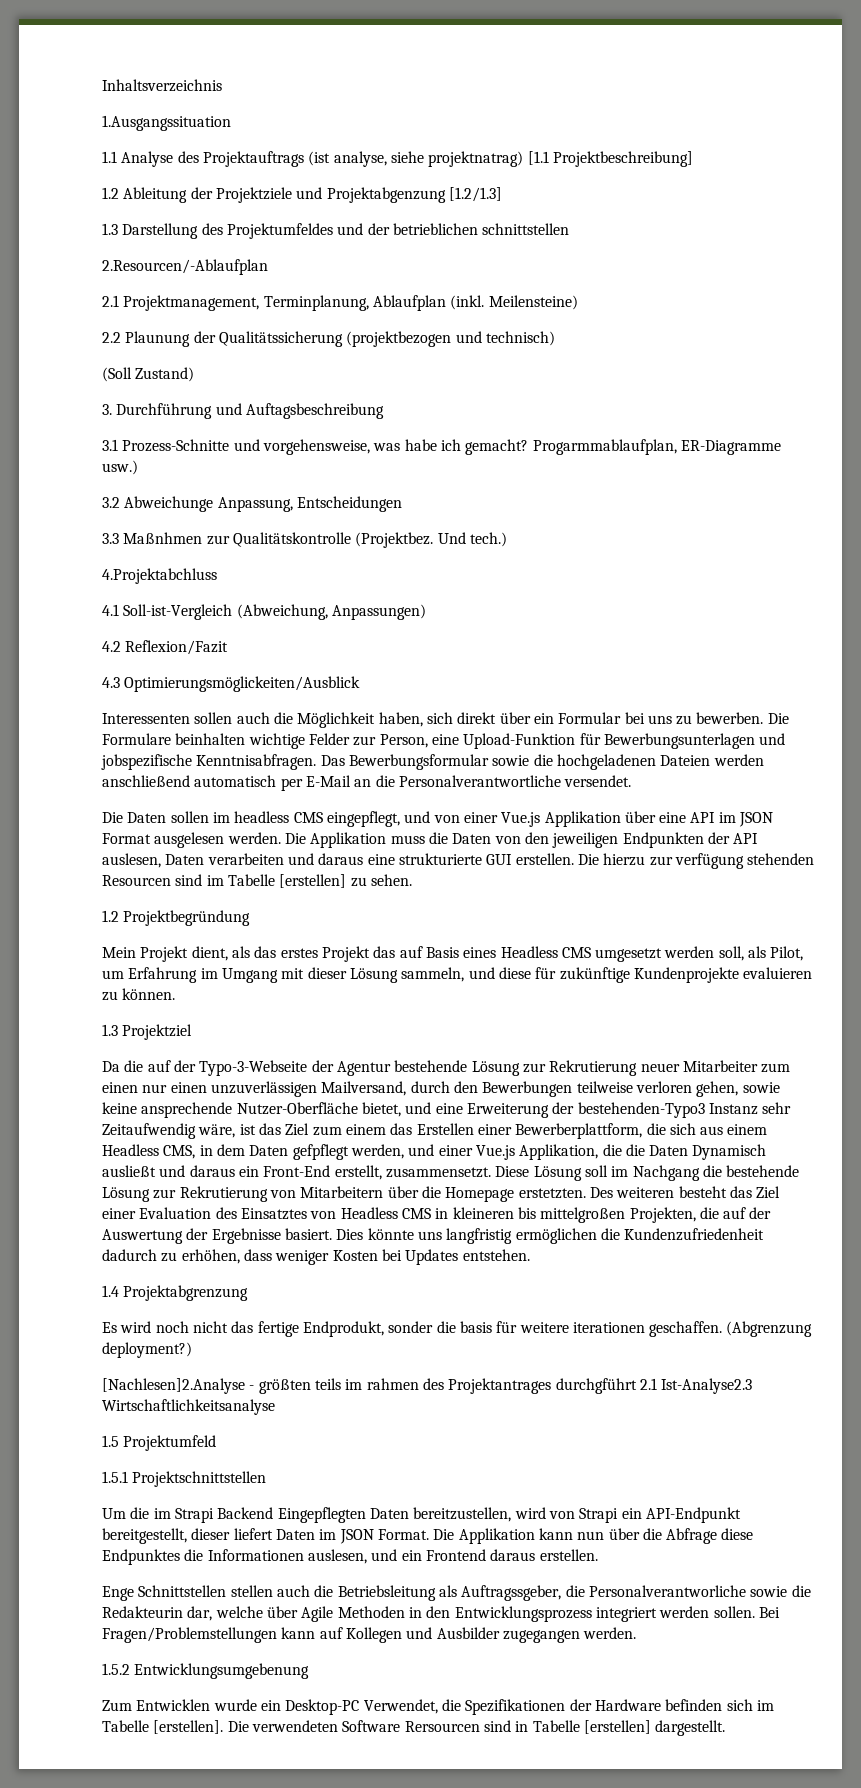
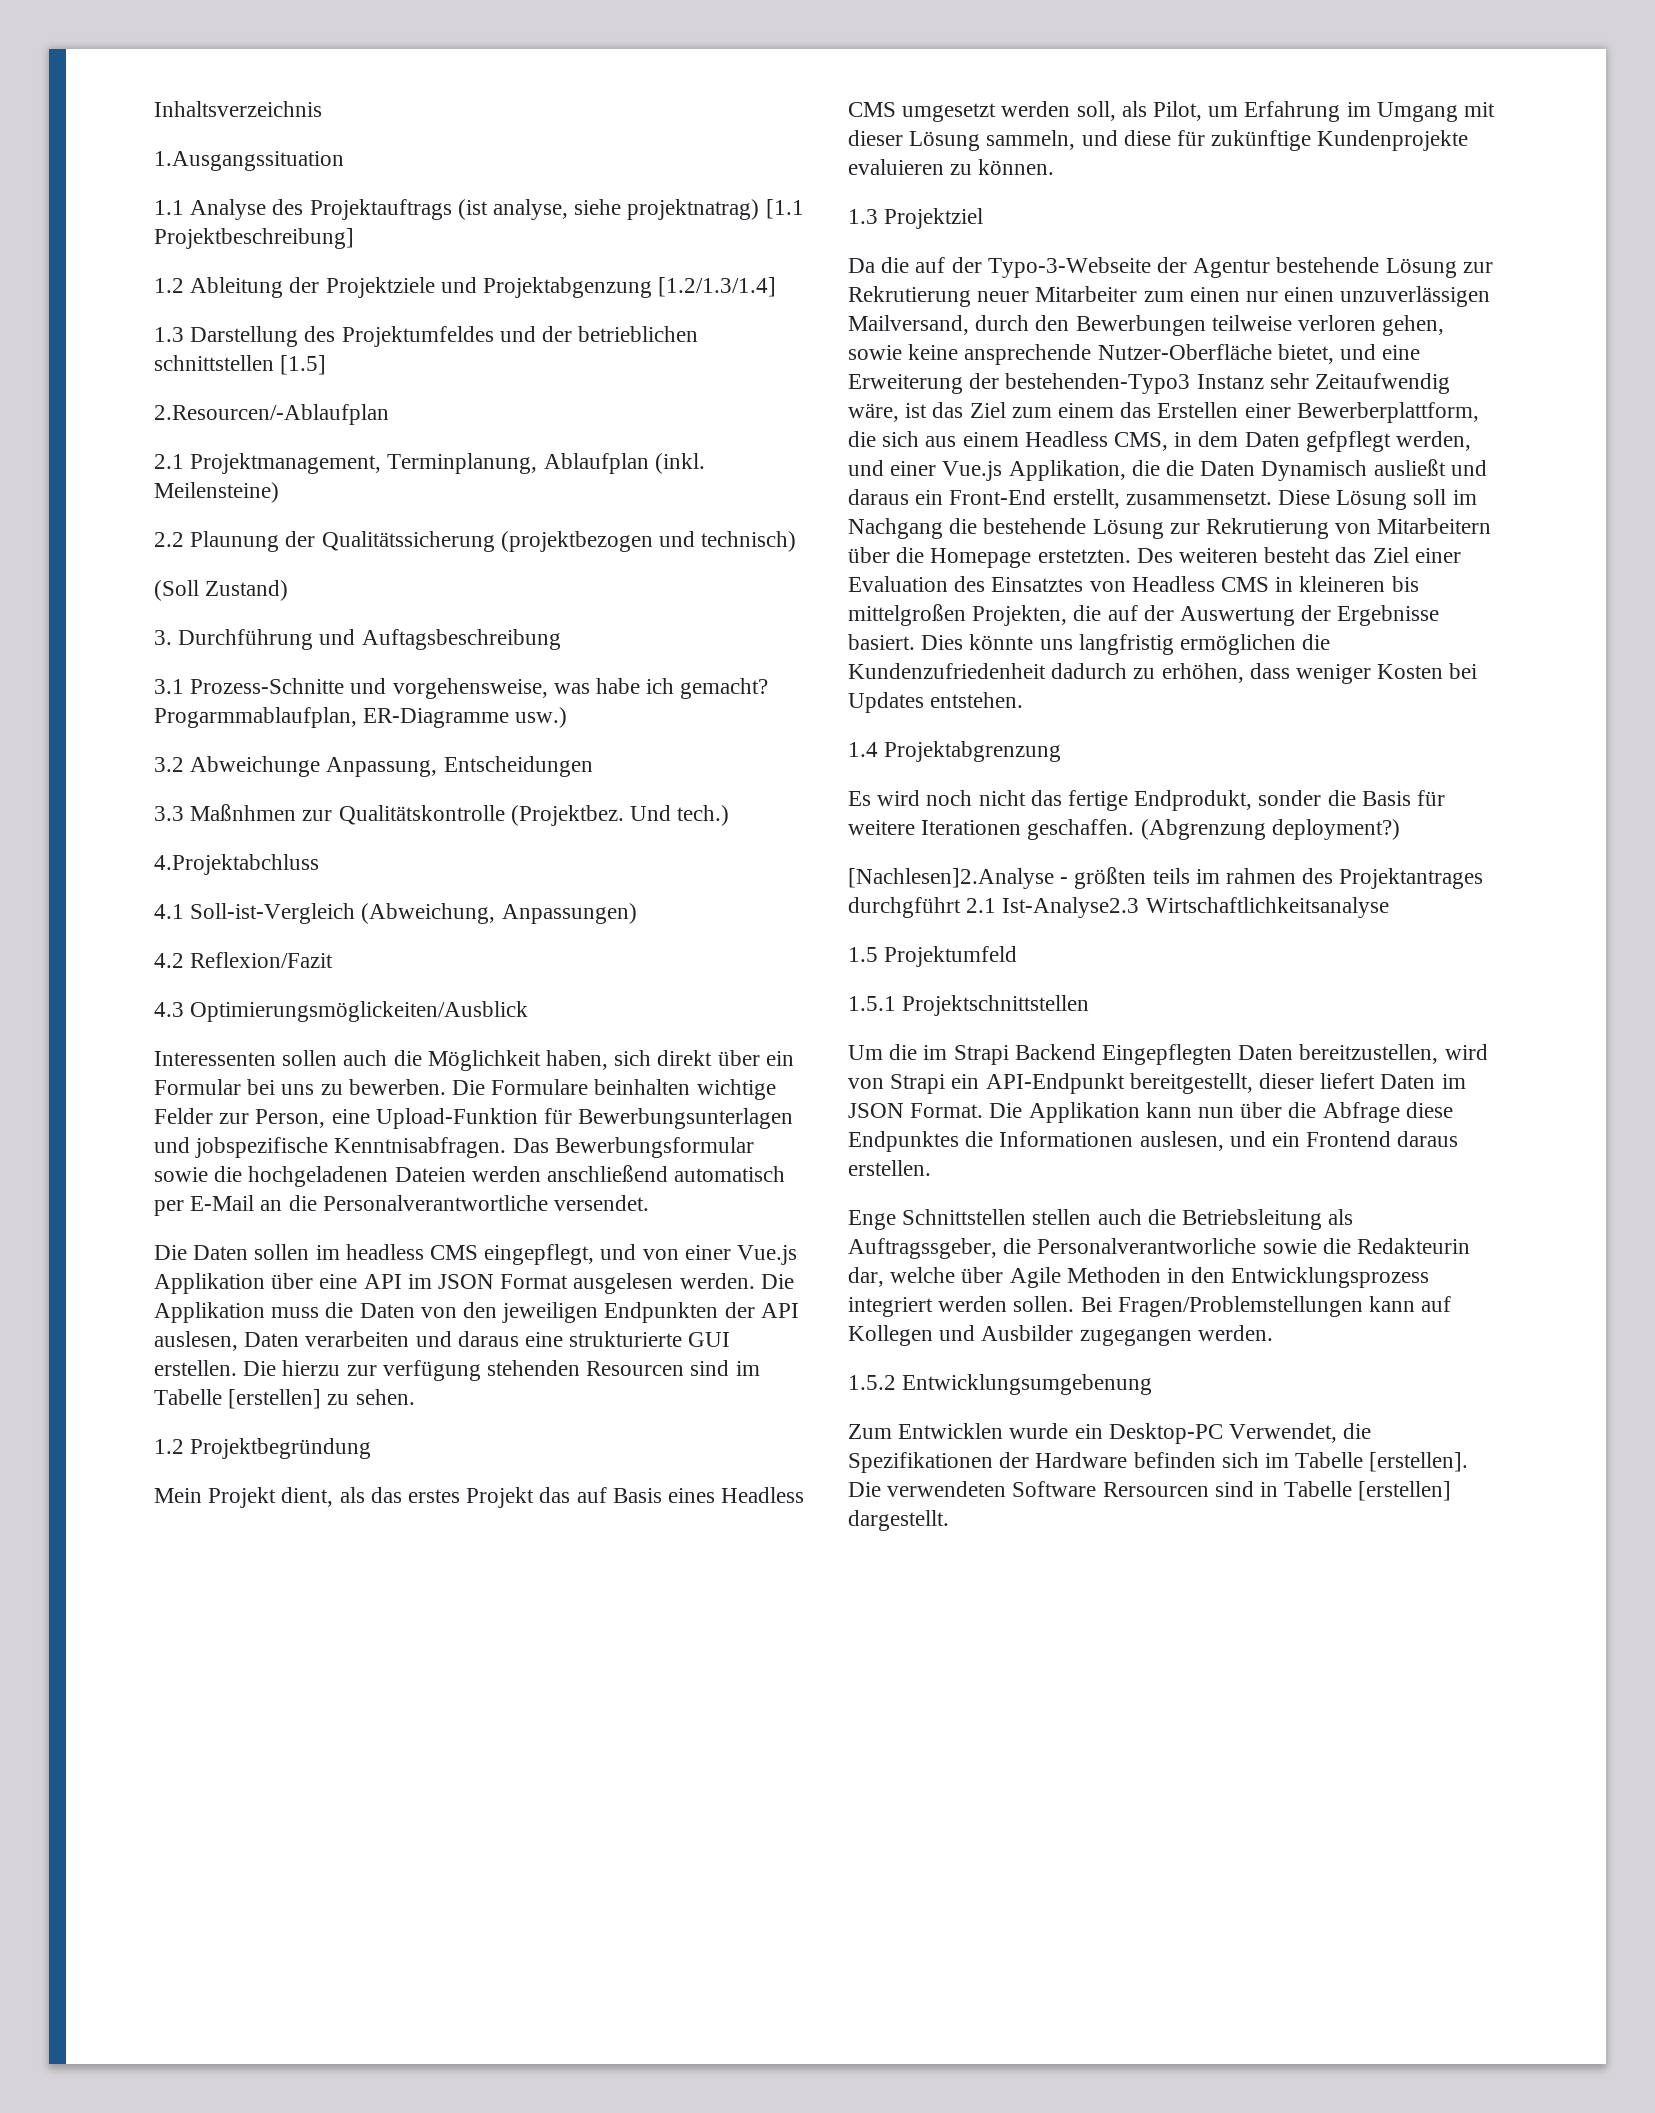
[448,187,502,202] [1.2/1.3] -> [658,277,777,297] [1.2/1.3/1.4]
(570, 229) none -> [280,355,327,375] [1.5]
[459,1321,492,1333] basis -> [1361,791,1411,806] Basis
[572,1322,645,1333] iterationen -> [921,820,1022,835] Iterationen

